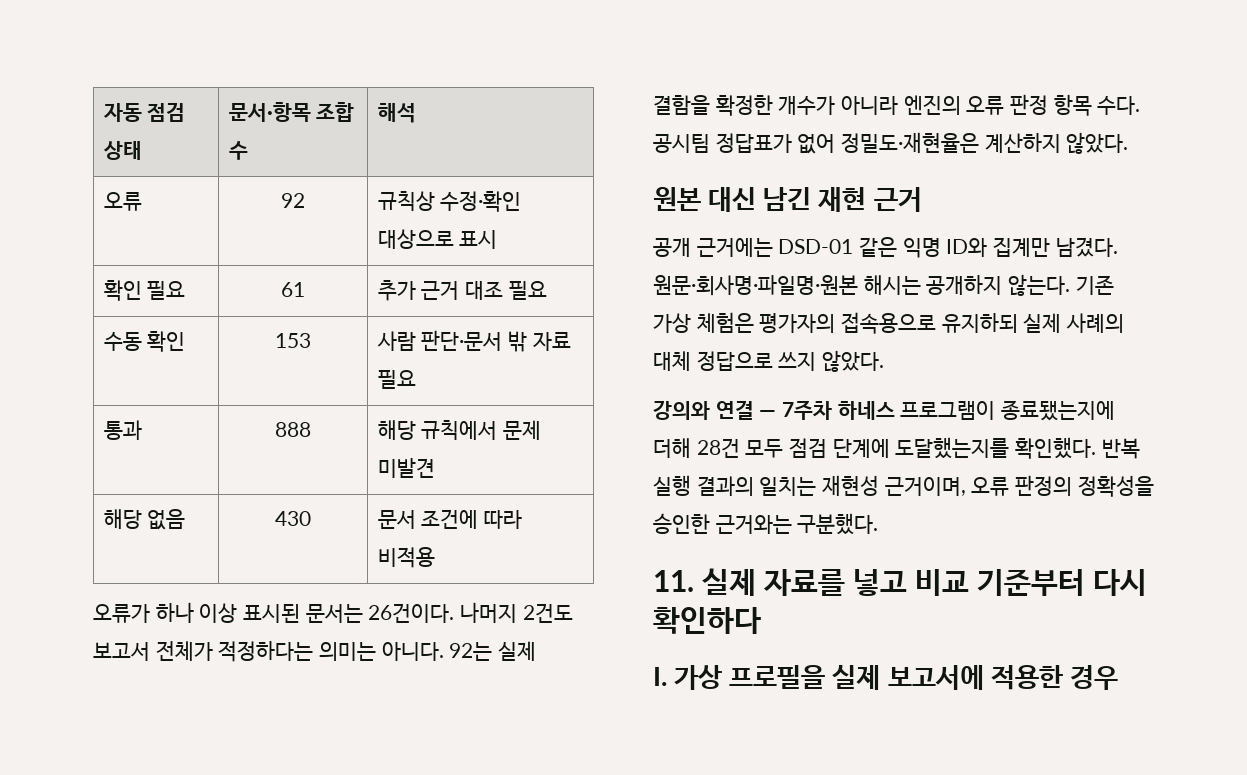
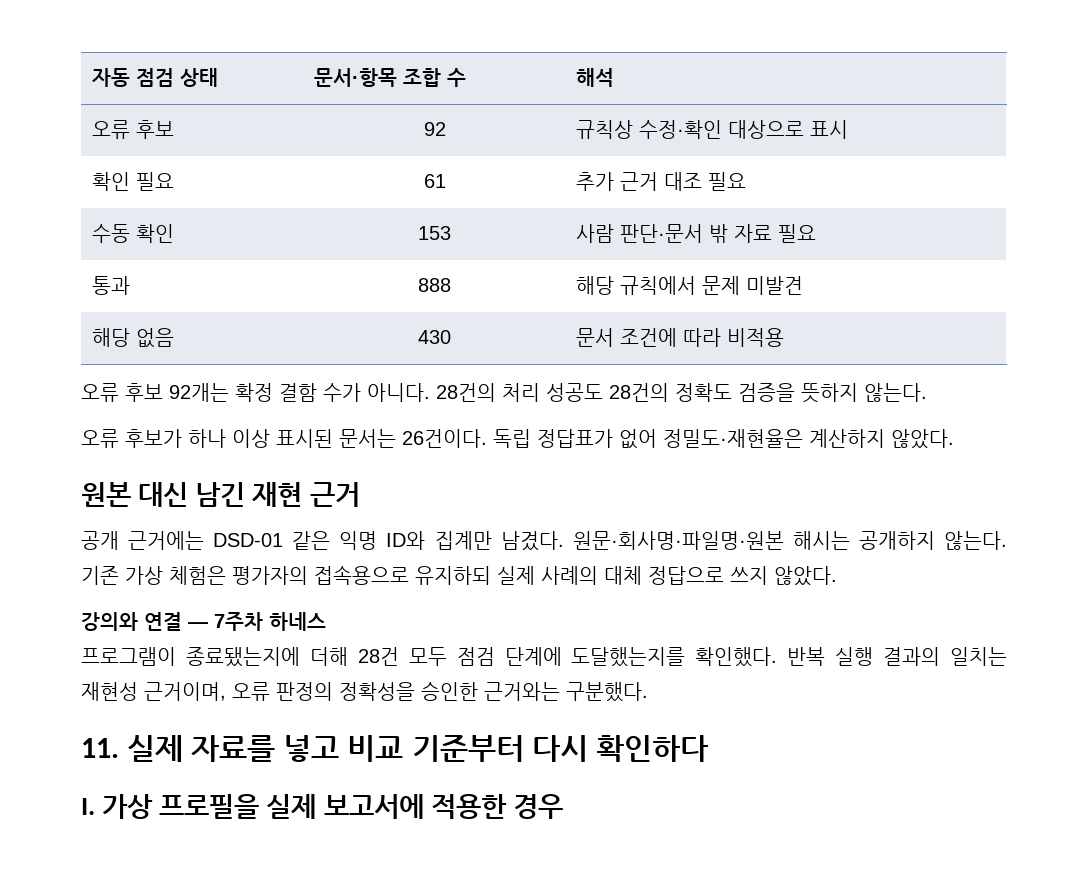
(142, 201) none -> [135,120,174,139] 후보
[93,604,150,623] 오류가 -> [81,383,927,403] [81,429,182,448] 오류 후보 92개는 확정 결함 수가 아니다. 28건의 처리 성공도 28건의 정확도 검증을 뜻하지 않는다. // 오류 후보가
[460,602,573,623] [93,641,537,662] [653,94,1141,116] [653,134,710,153] 나머지 2건도 보고서 전체가 적정하다는 의미는 아니다. 92는 실제 결함을 확정한 개수가 아니라 엔진의 오류 판정 항목 수다. 공시팀 -> [493,429,531,448] 독립
(895, 410) none -> (326, 621) //

